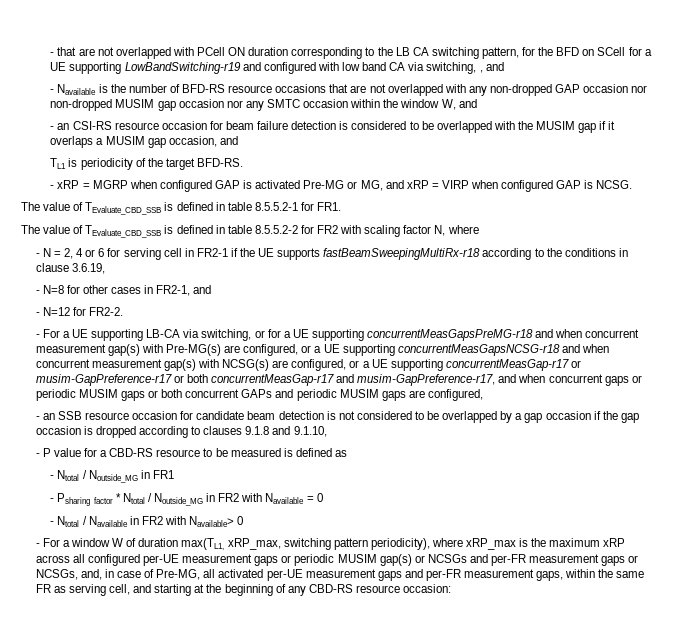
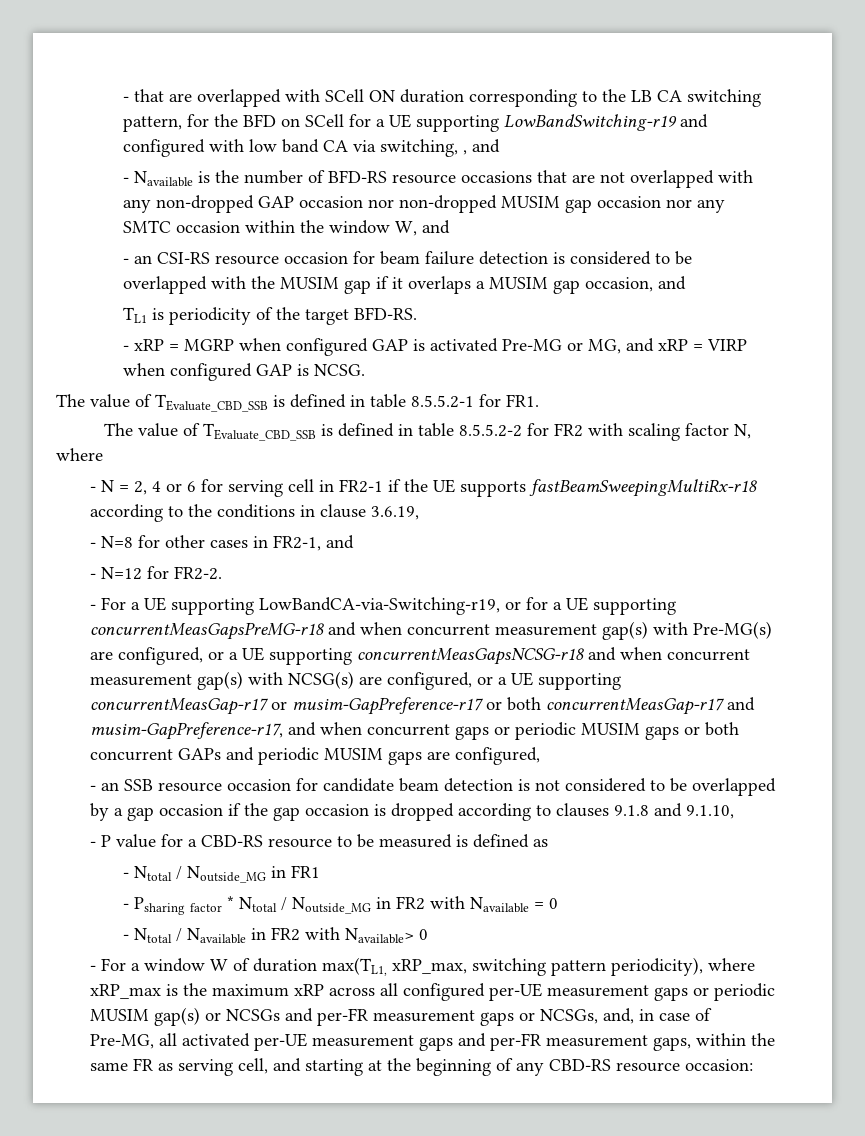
[97,47,225,59] not overlapped with PCell -> [197,89,365,107] overlapped with SCell
[146,329,252,341] LB-CA via switching, -> [258,597,500,615] LowBandCA-via-Switching-r19,

